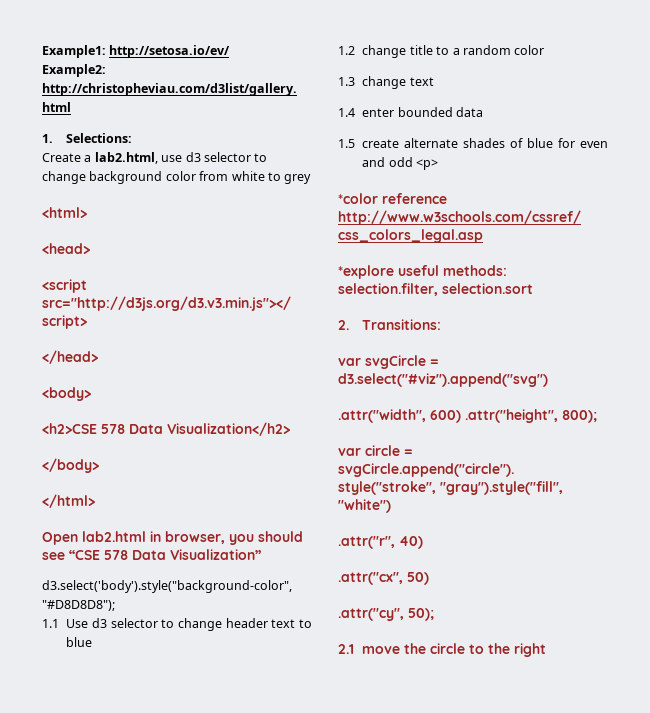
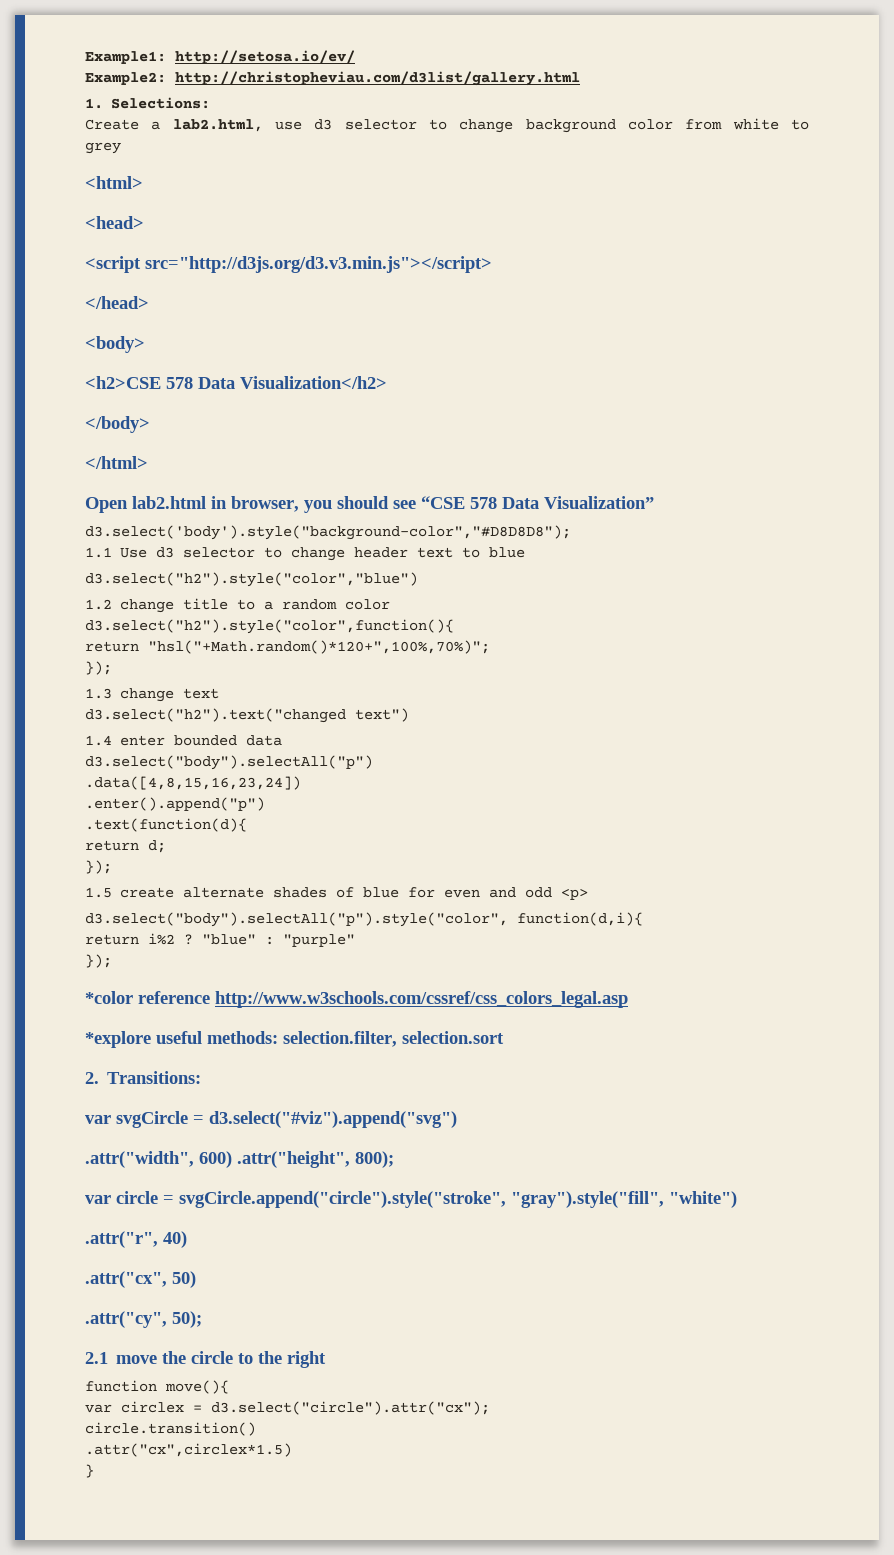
(93, 642) none -> [85,572,418,587] // d3.select("h2").style("color","blue")
(545, 50) none -> [85,619,454,634] [85,640,490,654] [85,661,112,675] // d3.select("h2").style("color",function(){ // return "hsl("+Math.random()*120+",100%,70%)"; // });
(434, 81) none -> [85,708,409,723] // d3.select("h2").text("changed text")
(484, 112) none -> [85,755,373,770] [85,776,301,790] [85,797,265,811] [85,818,247,832] [85,840,166,853] [85,860,112,874] // d3.select("body").selectAll("p") // .data([4,8,15,16,23,24]) // .enter().append("p") // .text(function(d){ // return d; // });
(439, 164) none -> [85,912,643,927] [85,933,355,947] [85,954,112,968] // d3.select("body").selectAll("p").style("color", function(d,i){ // return i%2 ? "blue" : "purple" // });
(547, 650) none -> [85,1380,229,1394] [85,1401,490,1415] [85,1422,256,1436] [85,1443,292,1457] [85,1464,94,1478] // function move(){ // var circlex = d3.select("circle").attr("cx"); // circle.transition() // .attr("cx",circlex*1.5) // }

